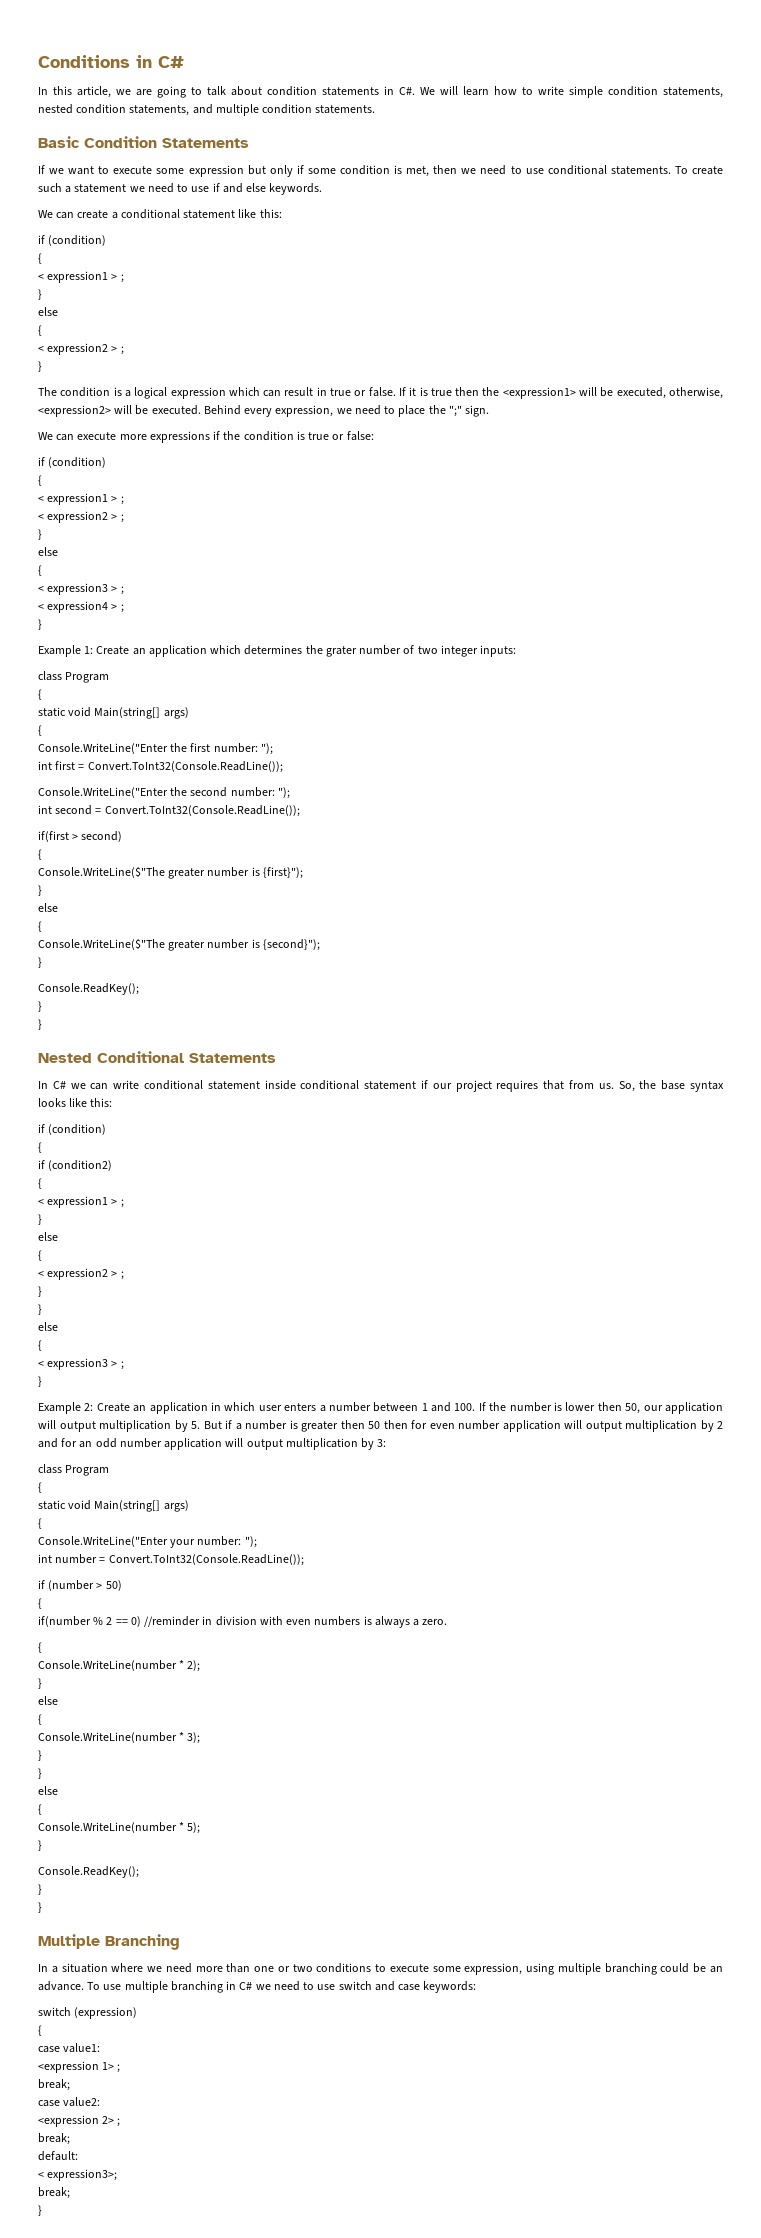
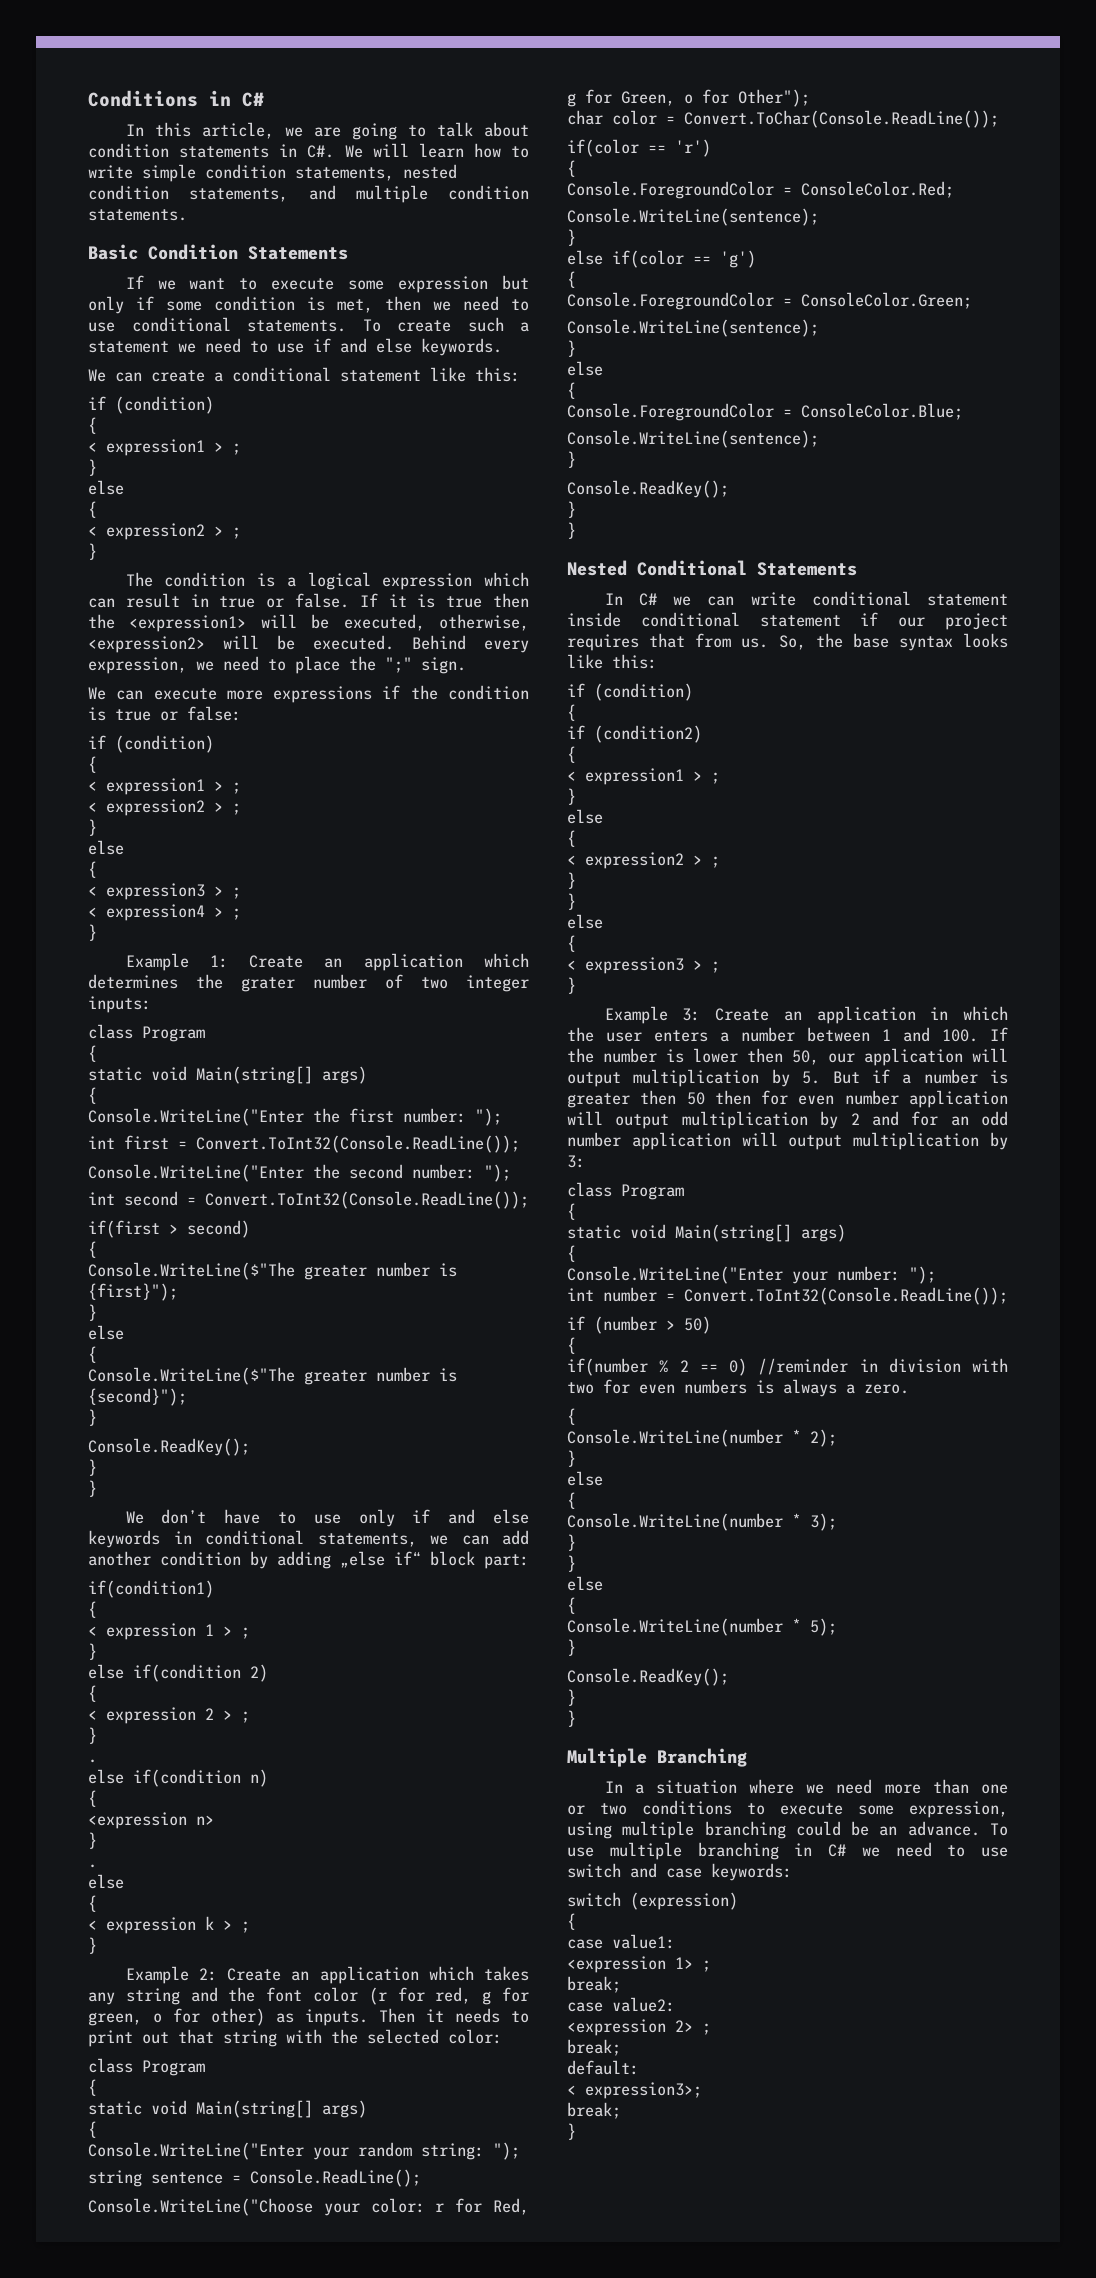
(42, 1024) none -> [125,1509,529,1527] [88,1530,529,1548] [88,1551,529,1569] [88,1580,214,1598] [88,1601,97,1618] [88,1623,250,1640] [88,1643,97,1660] [88,1664,268,1682] [88,1685,97,1702] [88,1707,250,1724] [88,1727,97,1744] [88,1759,97,1763] [88,1769,268,1787] [88,1790,97,1807] [88,1812,214,1829] [88,1832,97,1849] [88,1864,97,1868] [88,1874,124,1889] [88,1895,97,1912] [88,1916,250,1934] [88,1937,97,1954] [125,1966,529,1984] [88,1987,529,2005] [88,2008,529,2026] [88,2029,502,2047] [88,2058,205,2076] [88,2079,97,2096] [88,2100,367,2118] [88,2121,97,2138] [88,2142,520,2160] [88,2169,421,2187] [88,2198,529,2216] [567,89,810,107] [567,110,999,128] [567,139,711,157] [567,160,576,177] [567,181,954,199] [567,208,819,226] [567,229,576,246] [567,250,756,268] [567,271,576,288] [567,292,972,310] [567,319,819,337] [567,340,576,357] [567,361,603,376] [567,382,576,399] [567,403,963,421] [567,430,819,448] [567,451,576,468] [567,480,729,498] [567,501,576,518] [567,522,576,539] // We don’t have to use only if and else keywords in conditional statements, we can add another condition by adding „else if“ block part: // if(condition1) // { // < expression 1 > ; // } // else if(condition 2) // { // < expression 2 > ; // } // . // else if(condition n) // { // <expression n> // } // . // else // { // < expression k > ; // } // Example 2: Create an application which takes any string and the font color (r for red, g for green, o for other) as inputs. Then it needs to print out that string with the selected color: // class Program // { // static void Main(string[] args) // { // Console.WriteLine("Enter your random string: "); // string sentence = Console.ReadLine(); // Console.WriteLine("Choose your color: r for Red, g for Green, o for Other"); // char color = Convert.ToChar(Console.ReadLine()); // if(color == 'r') // { // Console.ForegroundColor = ConsoleColor.Red; // Console.WriteLine(sentence); // } // else if(color == 'g') // { // Console.ForegroundColor = ConsoleColor.Green; // Console.WriteLine(sentence); // } // else // { // Console.ForegroundColor = ConsoleColor.Blue; // Console.WriteLine(sentence); // } // Console.ReadKey(); // } // }
[84,1403,94,1411] 2: -> [682,1008,701,1021] 3:
(256, 1406) none -> [567,1027,594,1042] the
(283, 1620) none -> [567,1379,630,1394] two for

